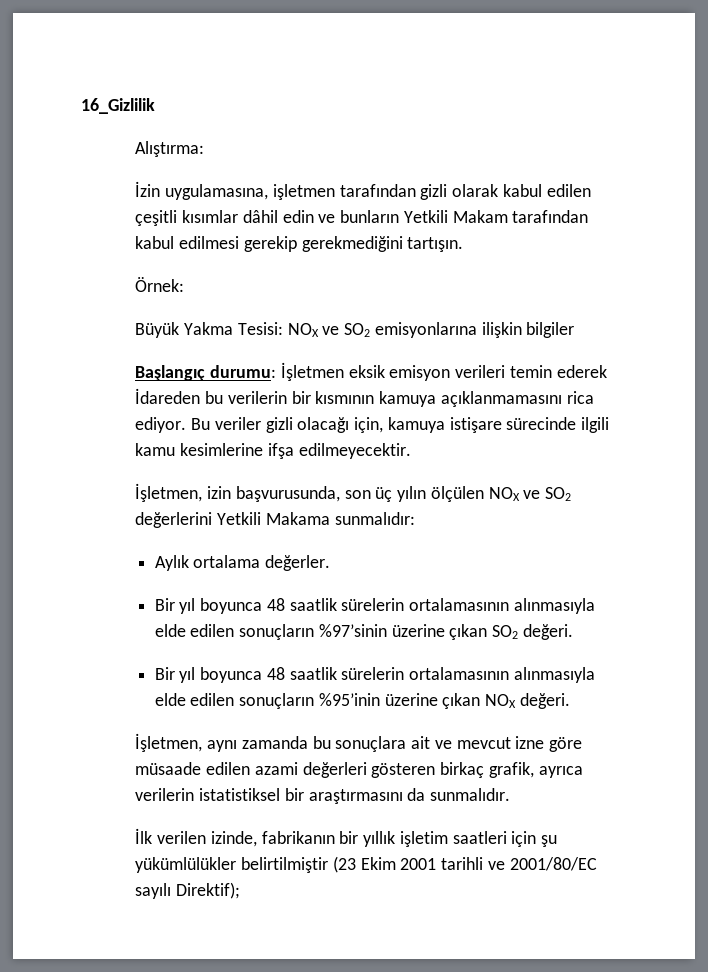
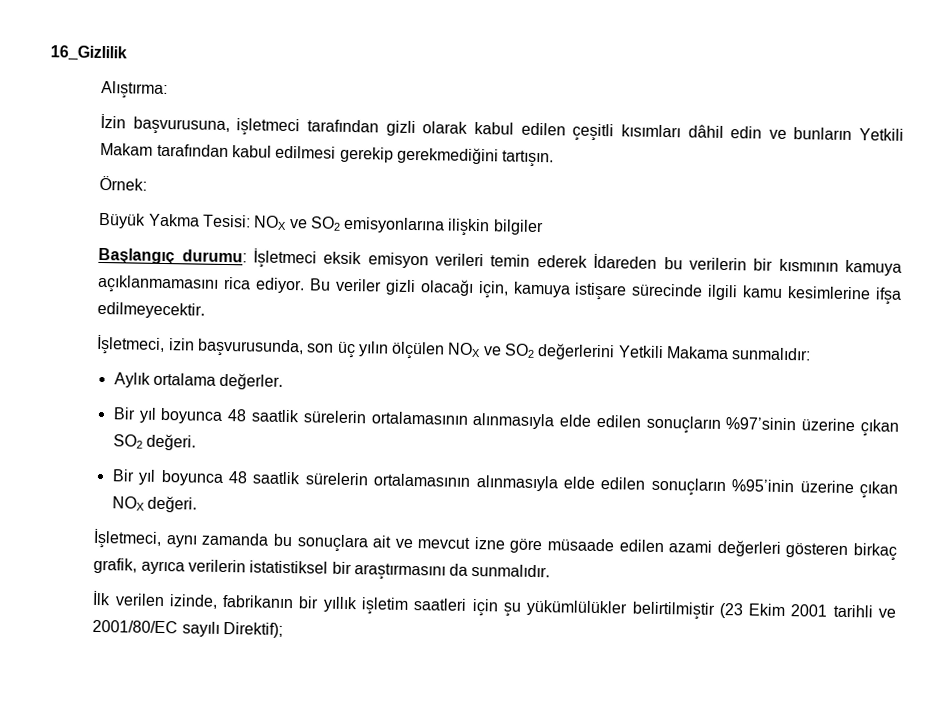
[165,184,335,200] uygulamasına, işletmen -> [132,116,301,137] başvurusuna, işletmeci
[182,210,239,223] kısımlar -> [620,124,681,138] kısımları
[280,362,344,381] İşletmen -> [252,248,317,269] İşletmeci
[135,483,203,502] İşletmen, -> [96,334,166,356] İşletmeci,
[135,733,203,752] İşletmen, -> [93,528,163,550] İşletmeci,

